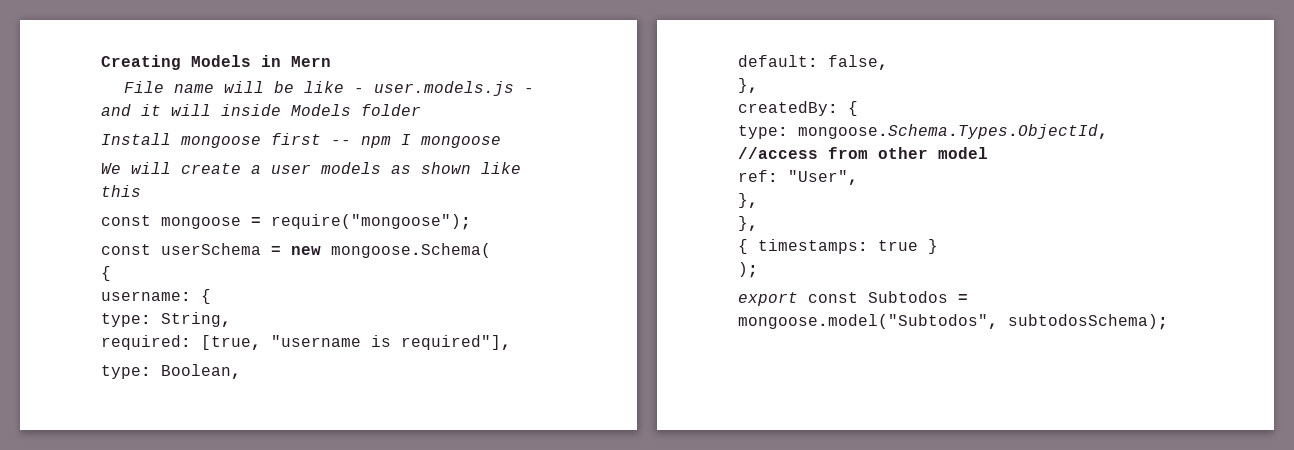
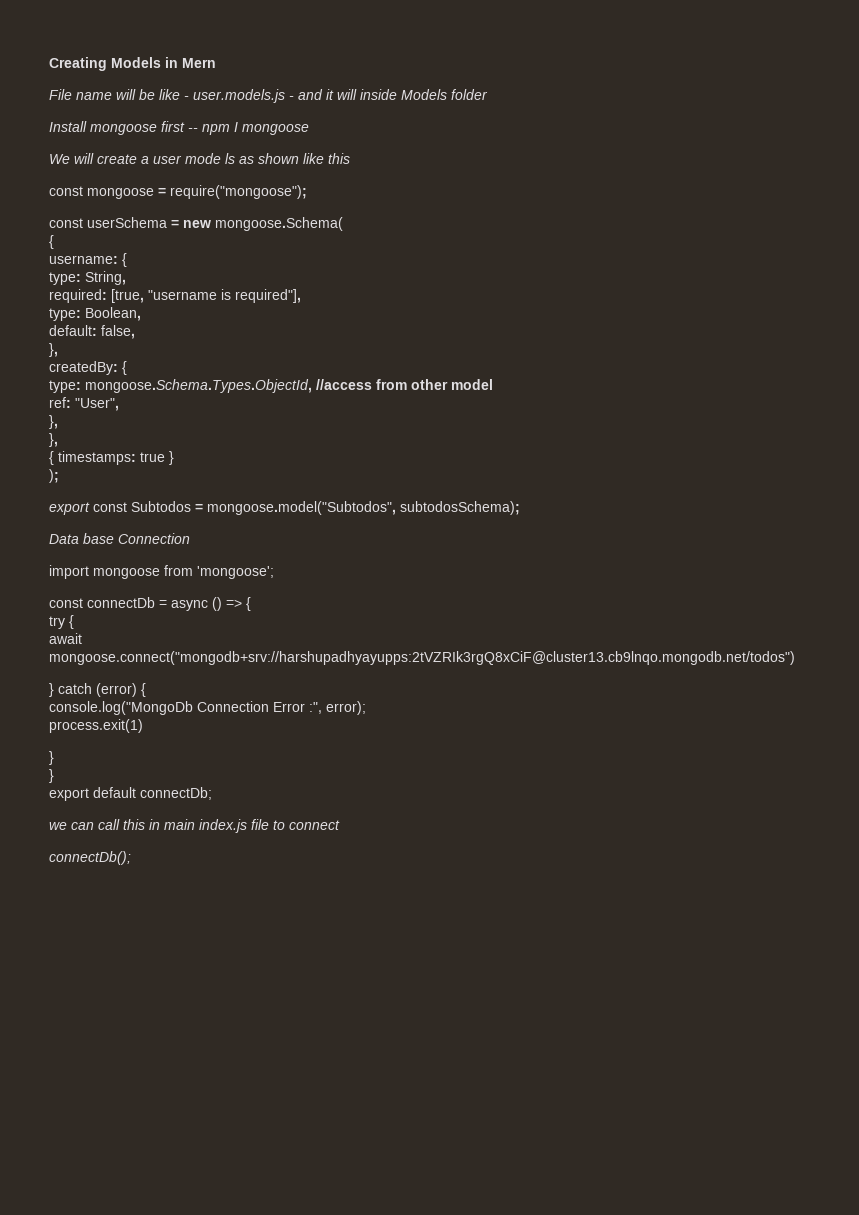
[321,162,381,174] models -> [185,153,235,164] mode ls
(1168, 322) none -> [49,533,190,544] [49,565,274,579] [49,597,251,611] [49,615,74,629] [49,633,82,644] [49,651,795,665] [49,683,146,697] [49,701,366,715] [49,719,143,733] [49,751,54,765] [49,769,54,783] [49,787,212,801] [49,819,340,833] [49,851,131,865] // Data base Connection // import mongoose from 'mongoose'; // const connectDb = async () => { // try { // await mongoose.connect("mongodb+srv://harshupadhyayupps:2tVZRIk3rgQ8xCiF@cluster13.cb9lnqo.mongodb.net/todos") // } catch (error) { // console.log("MongoDb Connection Error :", error); // process.exit(1) // } // } // export default connectDb; // we can call this in main index.js file to connect // connectDb();

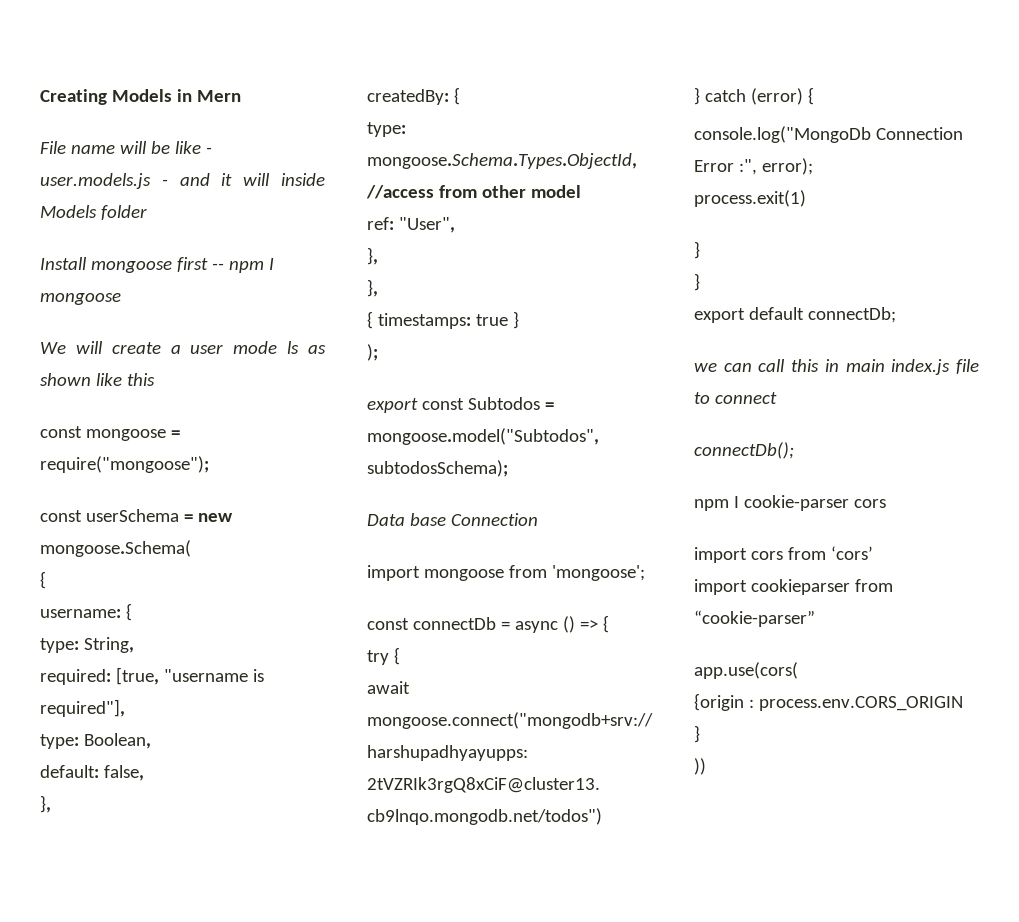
(131, 858) none -> [694,495,886,511] [694,546,873,563] [694,579,893,595] [694,610,815,627] [694,662,798,679] [694,693,963,711] [694,725,700,743] [694,758,706,775] // npm I cookie-parser cors // import cors from ‘cors’ // import cookieparser from “cookie-parser” // app.use(cors( // {origin : process.env.CORS_ORIGIN // } // ))

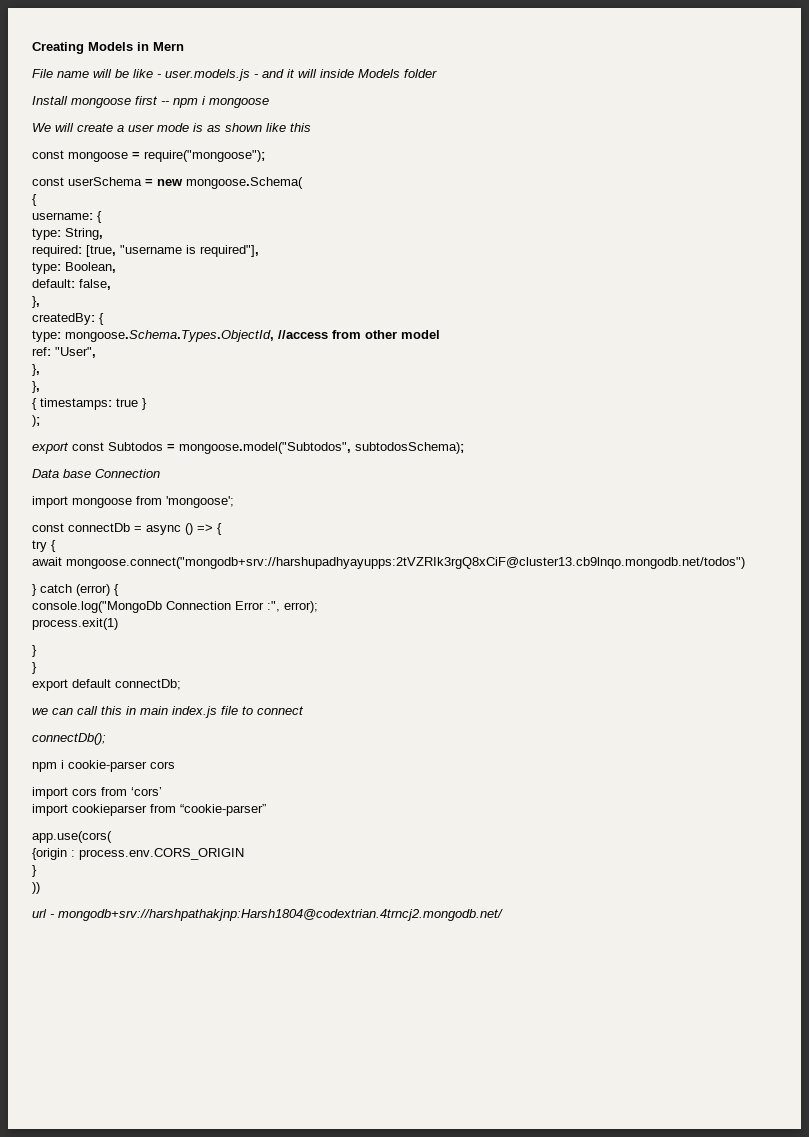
[268,258,274,270] I -> [202,96,206,105] i
[287,341,300,354] ls -> [193,123,203,132] is
[733,496,739,508] I -> [61,760,64,769] i
(706, 766) none -> [32,909,503,921] // url - mongodb+srv://harshpathakjnp:Harsh1804@codextrian.4trncj2.mongodb.net/

